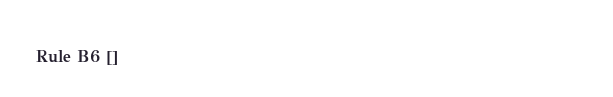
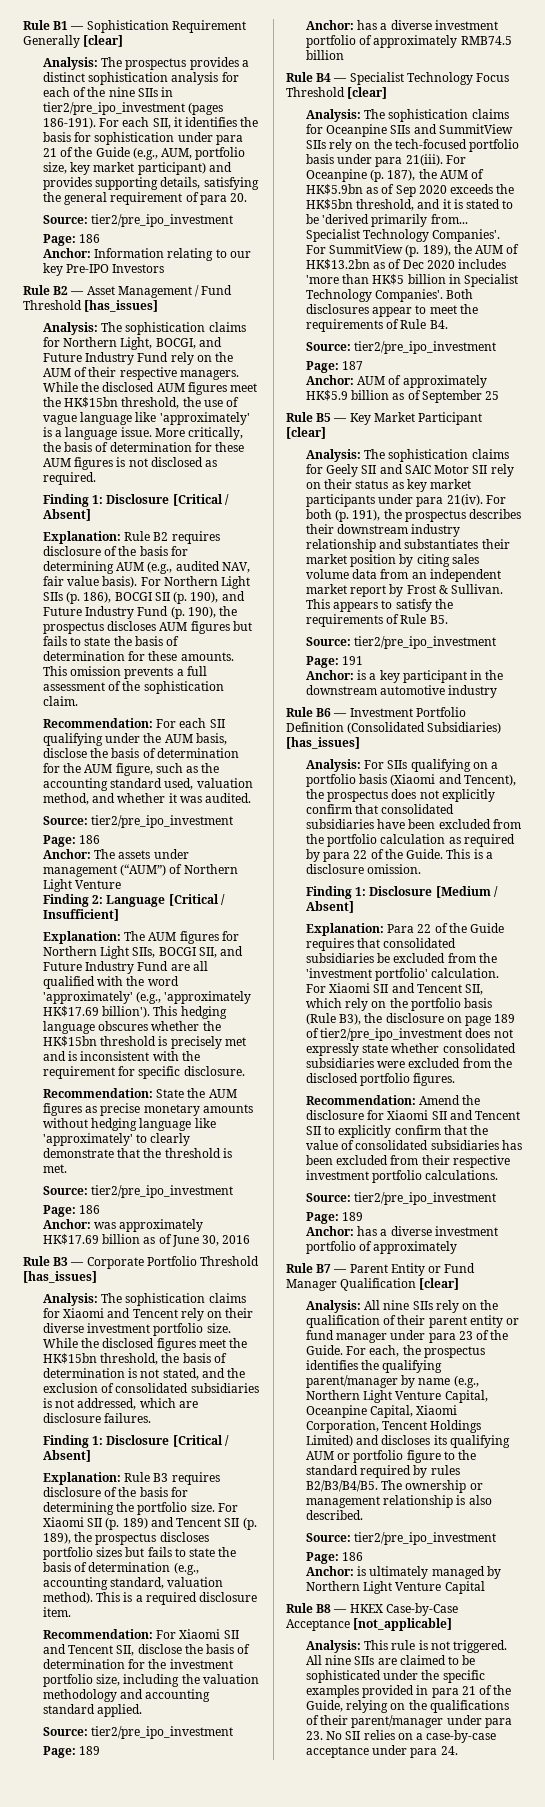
[36,50,118,65] Rule B6 [] -> [23,20,246,33] [23,35,124,48] [42,57,249,70] [42,72,239,85] [42,87,174,97] [42,102,224,115] [42,117,259,129] [42,132,243,145] [42,147,246,160] [42,162,232,175] [42,177,259,190] [42,192,248,205] [42,214,234,227] [42,234,101,246] [42,248,251,261] [42,263,165,276] [23,285,233,298] [23,300,159,312] [42,322,246,335] [42,337,222,350] [42,352,234,365] [42,367,239,380] [42,382,258,395] [42,397,240,409] [42,412,250,425] [42,427,244,440] [42,442,245,452] [42,457,218,470] [42,472,96,485] [42,494,229,507] [42,509,91,521] [42,531,220,544] [42,546,188,556] [42,561,250,574] [42,576,251,589] [42,591,245,604] [42,606,238,619] [42,621,252,634] [42,636,180,646] [42,651,234,661] [42,666,207,679] [42,681,224,694] [42,696,78,706] [42,718,225,728] [42,733,227,746] [42,748,239,758] [42,763,220,776] [42,778,253,791] [42,793,252,805] [42,815,234,828] [42,835,101,847] [42,849,189,859] [42,864,238,877] [42,879,122,892] [42,894,225,907] [42,909,119,921] [42,931,239,944] [42,946,244,959] [42,961,208,974] [42,976,179,989] [42,991,252,1004] [42,1006,227,1019] [42,1021,221,1034] [42,1036,246,1049] [42,1051,200,1061] [42,1066,245,1079] [42,1088,237,1098] [42,1103,253,1116] [42,1118,216,1131] [42,1133,191,1146] [42,1148,232,1158] [42,1164,67,1173] [42,1185,234,1198] [42,1205,101,1217] [42,1219,204,1232] [42,1234,251,1247] [23,1256,260,1269] [23,1271,97,1283] [42,1293,246,1306] [42,1308,254,1321] [42,1323,231,1336] [42,1338,248,1351] [42,1353,227,1365] [42,1368,246,1380] [42,1383,259,1393] [42,1398,198,1410] [42,1413,152,1423] [42,1435,229,1448] [42,1450,91,1462] [42,1472,220,1485] [42,1487,188,1497] [42,1502,238,1515] [42,1517,257,1530] [42,1532,209,1545] [42,1547,237,1560] [42,1562,199,1575] [42,1577,224,1590] [42,1592,258,1605] [42,1607,71,1617] [42,1629,239,1639] [42,1644,251,1656] [42,1659,233,1669] [42,1674,259,1687] [42,1689,211,1702] [42,1704,143,1717] [42,1726,234,1739] [42,1746,101,1758] [305,20,498,30] [305,35,512,48] [305,50,344,60] [286,72,510,85] [286,87,388,99] [305,109,509,122] [305,124,513,137] [305,139,520,152] [305,154,466,167] [305,169,485,182] [305,184,515,197] [305,199,514,211] [305,214,468,227] [305,229,501,242] [305,244,520,257] [305,259,507,270] [305,274,519,287] [305,289,474,302] [305,304,478,317] [305,319,448,332] [305,341,497,354] [305,361,364,373] [305,375,487,388] [305,390,500,403] [286,412,483,425] [286,427,326,439] [305,449,509,462] [305,464,514,477] [305,479,472,492] [305,494,506,507] [305,509,522,522] [305,524,461,537] [305,539,510,552] [305,554,479,567] [305,569,501,582] [305,584,504,597] [305,599,453,612] [305,614,448,627] [305,636,497,649] [305,656,364,668] [305,670,504,683] [305,685,498,698] [286,707,466,717] [286,722,502,734] [286,737,360,749] [305,759,499,772] [305,774,516,787] [305,789,495,802] [305,804,455,814] [305,819,521,829] [305,834,515,847] [305,849,493,862] [305,864,422,874] [305,886,498,899] [305,901,354,913] [305,923,505,936] [305,938,457,951] [305,953,497,963] [305,968,500,981] [305,983,484,995] [305,998,493,1011] [305,1013,516,1026] [305,1028,513,1041] [305,1043,516,1056] [305,1058,512,1068] [305,1073,456,1086] [305,1095,481,1105] [305,1110,521,1120] [305,1125,489,1138] [305,1140,522,1150] [305,1155,510,1168] [305,1170,499,1183] [305,1192,497,1205] [305,1212,364,1224] [305,1226,498,1236] [305,1241,458,1254] [286,1263,476,1276] [286,1278,460,1291] [305,1300,499,1313] [305,1315,520,1328] [305,1330,509,1343] [305,1345,485,1358] [305,1360,443,1373] [305,1375,479,1388] [305,1390,488,1403] [305,1405,458,1418] [305,1420,482,1433] [305,1435,510,1448] [305,1450,477,1463] [305,1465,460,1478] [305,1480,483,1493] [305,1495,492,1508] [305,1510,363,1520] [305,1532,497,1545] [305,1552,364,1564] [305,1566,501,1579] [305,1581,485,1594] [286,1603,458,1616] [286,1618,453,1631] [305,1640,508,1653] [305,1655,476,1665] [305,1670,485,1683] [305,1685,512,1698] [305,1700,509,1713] [305,1715,512,1728] [305,1730,497,1743] [305,1745,458,1758] Rule B1 — Sophistication Requirement Generally [clear] // Analysis: The prospectus provides a distinct sophistication analysis for each of the nine SIIs in tier2/pre_ipo_investment (pages 186-191). For each SII, it identifies the basis for sophistication under para 21 of the Guide (e.g., AUM, portfolio size, key market participant) and provides supporting details, satisfying the general requirement of para 20. // Source: tier2/pre_ipo_investment // Page: 186 // Anchor: Information relating to our key Pre-IPO Investors // Rule B2 — Asset Management / Fund Threshold [has_issues] // Analysis: The sophistication claims for Northern Light, BOCGI, and Future Industry Fund rely on the AUM of their respective managers. While the disclosed AUM figures meet the HK$15bn threshold, the use of vague language like 'approximately' is a language issue. More critically, the basis of determination for these AUM figures is not disclosed as required. // Finding 1: Disclosure [Critical / Absent] // Explanation: Rule B2 requires disclosure of the basis for determining AUM (e.g., audited NAV, fair value basis). For Northern Light SIIs (p. 186), BOCGI SII (p. 190), and Future Industry Fund (p. 190), the prospectus discloses AUM figures but fails to state the basis of determination for these amounts. This omission prevents a full assessment of the sophistication claim. // Recommendation: For each SII qualifying under the AUM basis, disclose the basis of determination for the AUM figure, such as the accounting standard used, valuation method, and whether it was audited. // Source: tier2/pre_ipo_investment // Page: 186 // Anchor: The assets under management (“AUM”) of Northern Light Venture // Finding 2: Language [Critical / Insufficient] // Explanation: The AUM figures for Northern Light SIIs, BOCGI SII, and Future Industry Fund are all qualified with the word 'approximately' (e.g., 'approximately HK$17.69 billion'). This hedging language obscures whether the HK$15bn threshold is precisely met and is inconsistent with the requirement for specific disclosure. // Recommendation: State the AUM figures as precise monetary amounts without hedging language like 'approximately' to clearly demonstrate that the threshold is met. // Source: tier2/pre_ipo_investment // Page: 186 // Anchor: was approximately HK$17.69 billion as of June 30, 2016 // Rule B3 — Corporate Portfolio Threshold [has_issues] // Analysis: The sophistication claims for Xiaomi and Tencent rely on their diverse investment portfolio size. While the disclosed figures meet the HK$15bn threshold, the basis of determination is not stated, and the exclusion of consolidated subsidiaries is not addressed, which are disclosure failures. // Finding 1: Disclosure [Critical / Absent] // Explanation: Rule B3 requires disclosure of the basis for determining the portfolio size. For Xiaomi SII (p. 189) and Tencent SII (p. 189), the prospectus discloses portfolio sizes but fails to state the basis of determination (e.g., accounting standard, valuation method). This is a required disclosure item. // Recommendation: For Xiaomi SII and Tencent SII, disclose the basis of determination for the investment portfolio size, including the valuation methodology and accounting standard applied. // Source: tier2/pre_ipo_investment // Page: 189 // Anchor: has a diverse investment portfolio of approximately RMB74.5 billion // Rule B4 — Specialist Technology Focus Threshold [clear] // Analysis: The sophistication claims for Oceanpine SIIs and SummitView SIIs rely on the tech-focused portfolio basis under para 21(iii). For Oceanpine (p. 187), the AUM of HK$5.9bn as of Sep 2020 exceeds the HK$5bn threshold, and it is stated to be 'derived primarily from... Specialist Technology Companies'. For SummitView (p. 189), the AUM of HK$13.2bn as of Dec 2020 includes 'more than HK$5 billion in Specialist Technology Companies'. Both disclosures appear to meet the requirements of Rule B4. // Source: tier2/pre_ipo_investment // Page: 187 // Anchor: AUM of approximately HK$5.9 billion as of September 25 // Rule B5 — Key Market Participant [clear] // Analysis: The sophistication claims for Geely SII and SAIC Motor SII rely on their status as key market participants under para 21(iv). For both (p. 191), the prospectus describes their downstream industry relationship and substantiates their market position by citing sales volume data from an independent market report by Frost & Sullivan. This appears to satisfy the requirements of Rule B5. // Source: tier2/pre_ipo_investment // Page: 191 // Anchor: is a key participant in the downstream automotive industry // Rule B6 — Investment Portfolio Definition (Consolidated Subsidiaries) [has_issues] // Analysis: For SIIs qualifying on a portfolio basis (Xiaomi and Tencent), the prospectus does not explicitly confirm that consolidated subsidiaries have been excluded from the portfolio calculation as required by para 22 of the Guide. This is a disclosure omission. // Finding 1: Disclosure [Medium / Absent] // Explanation: Para 22 of the Guide requires that consolidated subsidiaries be excluded from the 'investment portfolio' calculation. For Xiaomi SII and Tencent SII, which rely on the portfolio basis (Rule B3), the disclosure on page 189 of tier2/pre_ipo_investment does not expressly state whether consolidated subsidiaries were excluded from the disclosed portfolio figures. // Recommendation: Amend the disclosure for Xiaomi SII and Tencent SII to explicitly confirm that the value of consolidated subsidiaries has been excluded from their respective investment portfolio calculations. // Source: tier2/pre_ipo_investment // Page: 189 // Anchor: has a diverse investment portfolio of approximately // Rule B7 — Parent Entity or Fund Manager Qualification [clear] // Analysis: All nine SIIs rely on the qualification of their parent entity or fund manager under para 23 of the Guide. For each, the prospectus identifies the qualifying parent/manager by name (e.g., Northern Light Venture Capital, Oceanpine Capital, Xiaomi Corporation, Tencent Holdings Limited) and discloses its qualifying AUM or portfolio figure to the standard required by rules B2/B3/B4/B5. The ownership or management relationship is also described. // Source: tier2/pre_ipo_investment // Page: 186 // Anchor: is ultimately managed by Northern Light Venture Capital // Rule B8 — HKEX Case-by-Case Acceptance [not_applicable] // Analysis: This rule is not triggered. All nine SIIs are claimed to be sophisticated under the specific examples provided in para 21 of the Guide, relying on the qualifications of their parent/manager under para 23. No SII relies on a case-by-case acceptance under para 24.

